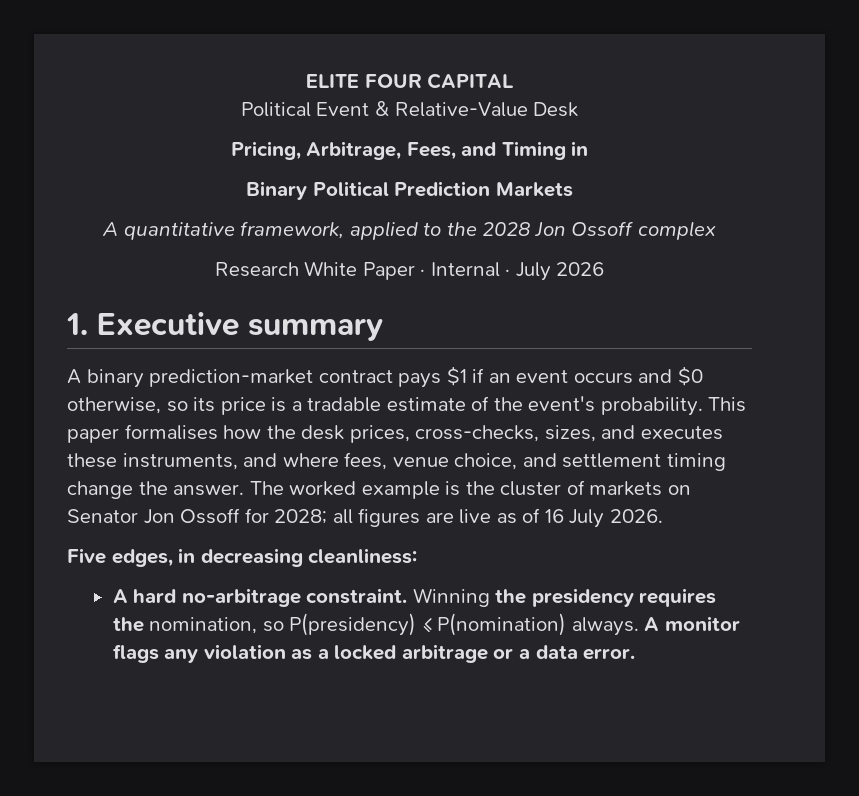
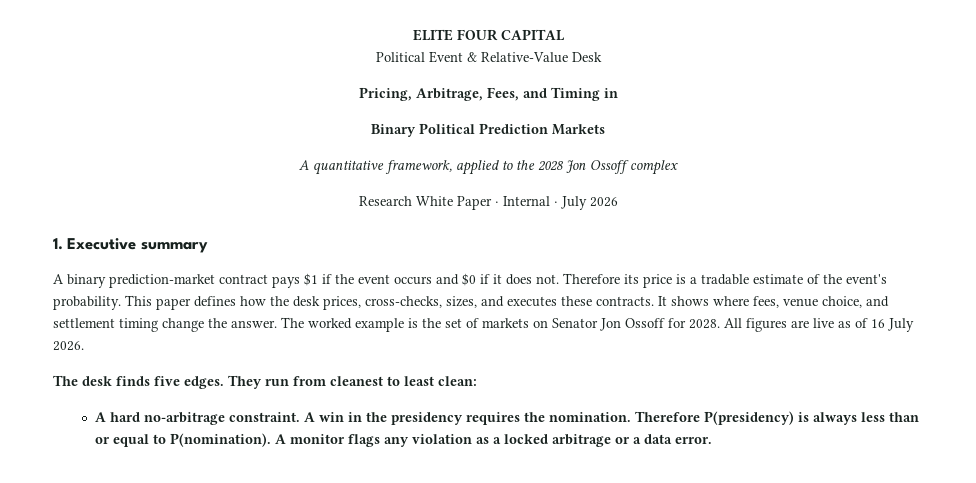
[488,373,511,383] an -> [335,274,354,284] the
[67,397,188,414] otherwise, so -> [480,273,620,285] if it does not. Therefore
[124,424,218,440] formalises -> [194,296,236,307] defines
[122,453,278,470] instruments, and -> [596,296,709,306] contracts. It shows
[500,481,562,496] cluster -> [445,318,462,328] set
[274,509,353,524] 2028; all -> [689,318,742,329] 2028. All
[67,548,418,567] Five edges, in decreasing cleanliness: -> [53,375,477,389] The desk finds five edges. They run from cleanest to least clean:
[412,588,490,607] Winning -> [304,412,363,422] A win in
[149,613,639,636] nomination, so P(presidency) ≤ P(nomination) always. -> [549,411,920,425] [95,433,272,447] nomination. Therefore P(presidency) is always less than or equal to P(nomination).

